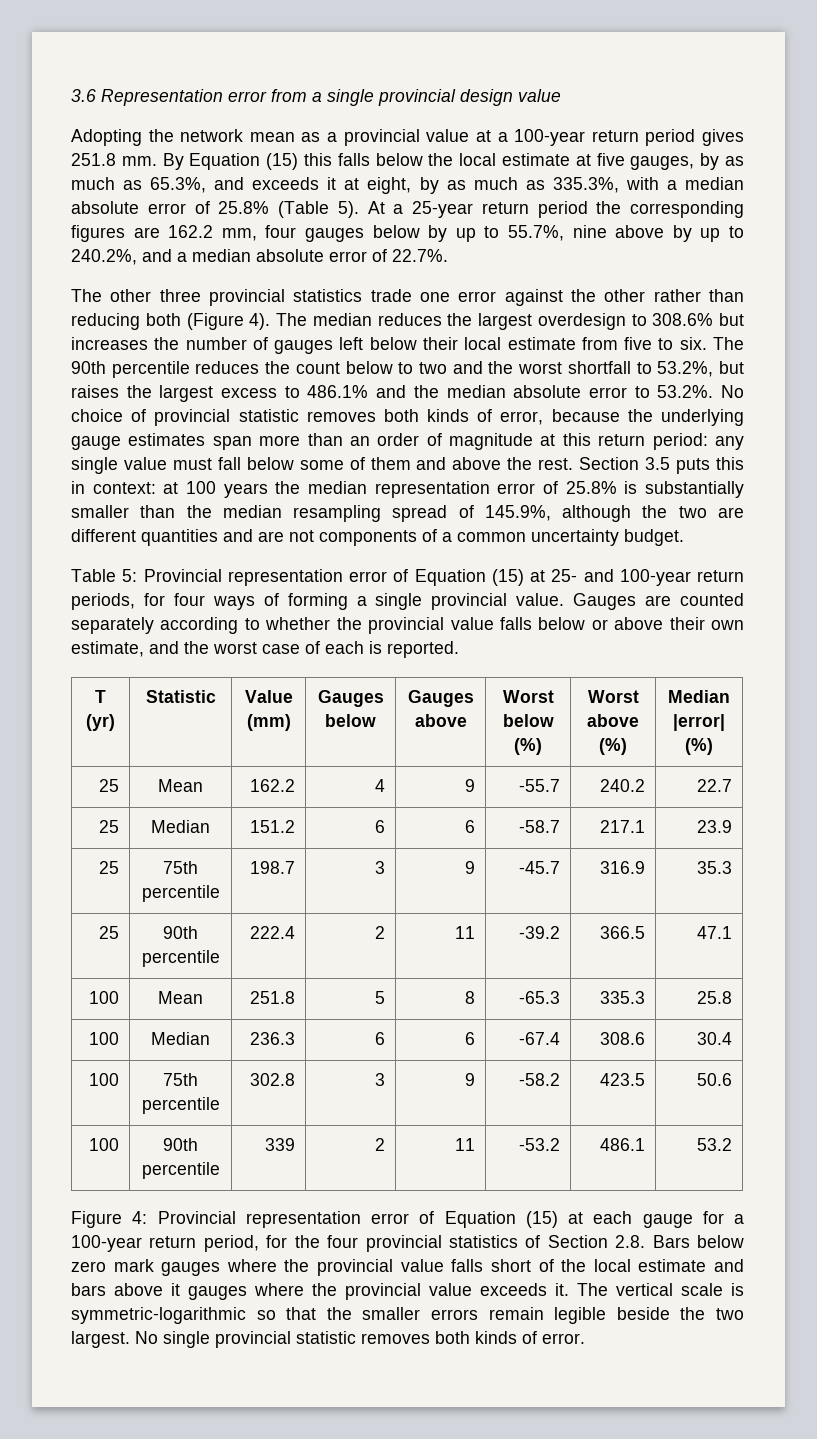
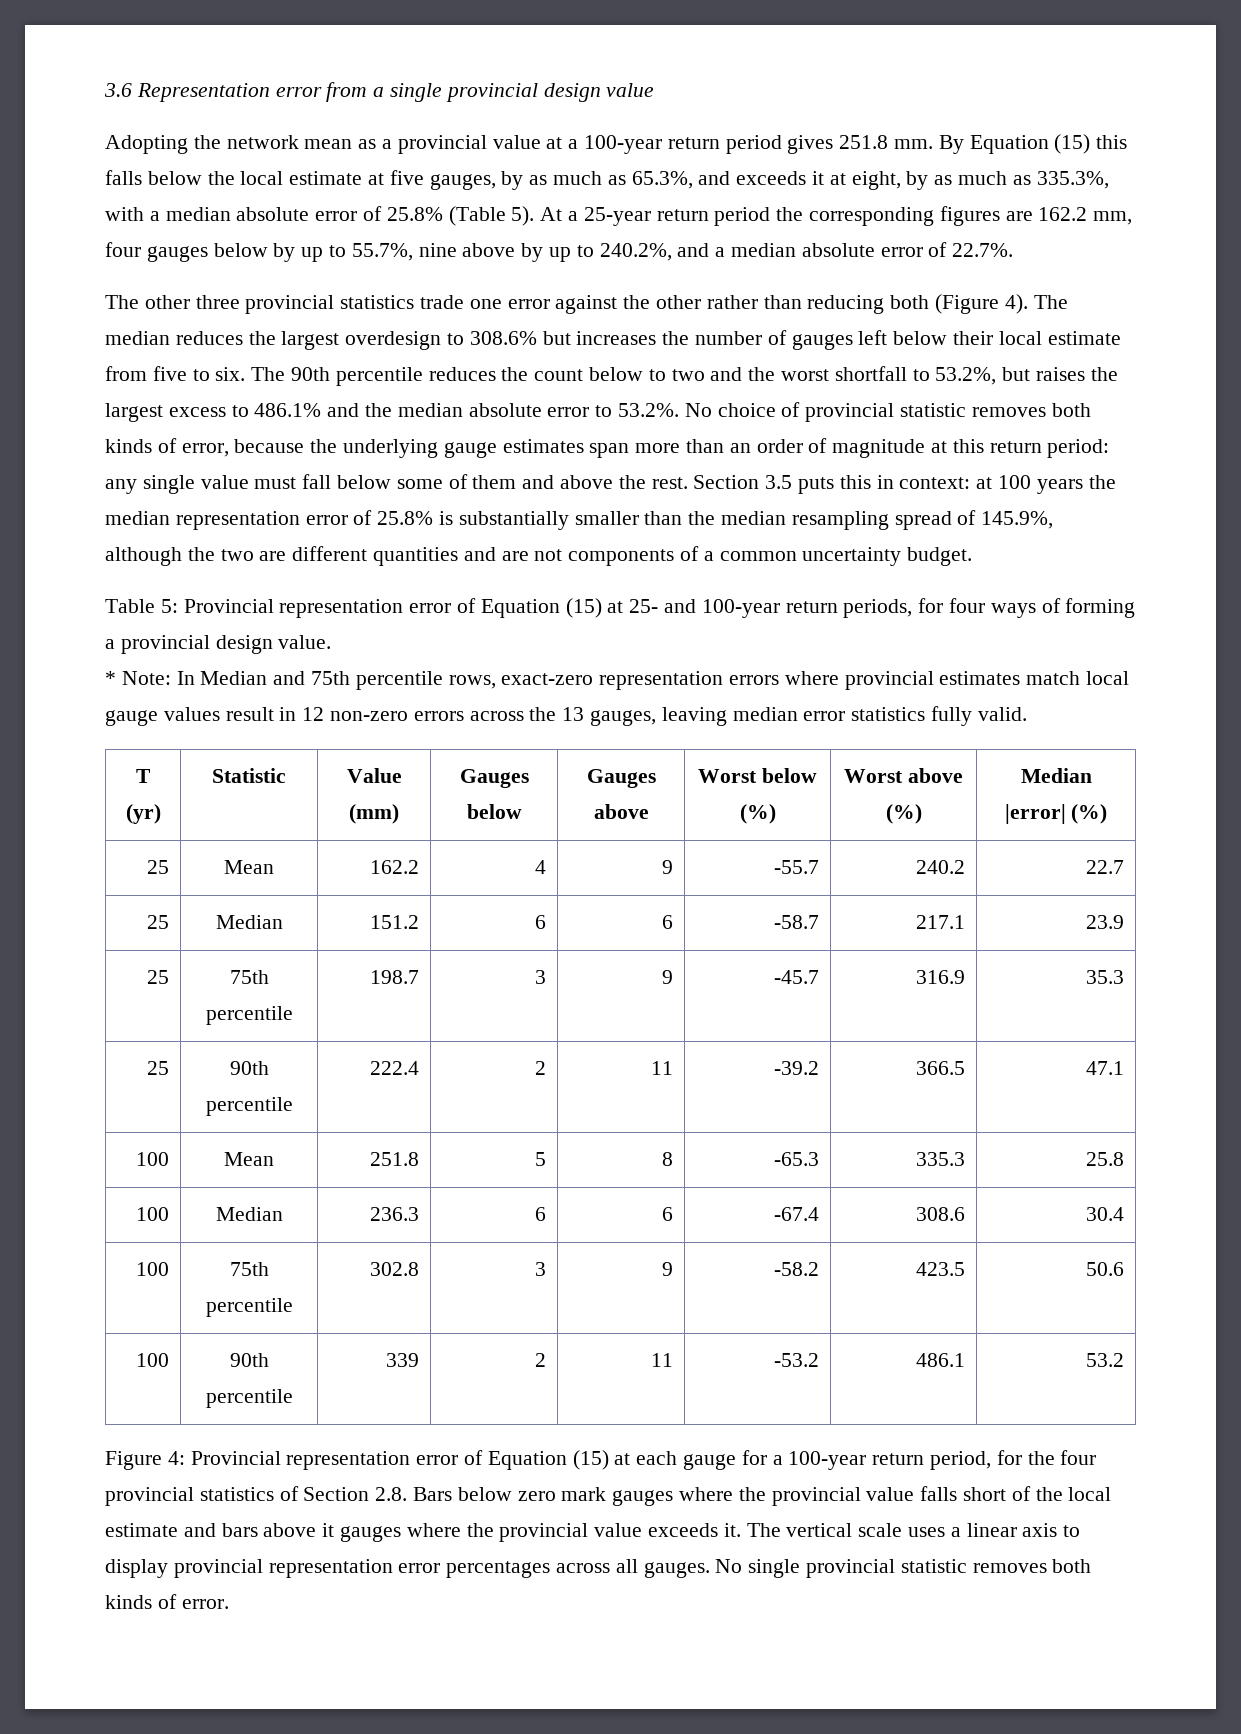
[375,593,508,610] single provincial -> [120,635,273,654] provincial design
[573,593,744,610] [71,617,744,634] [71,641,459,658] Gauges are counted separately according to whether the provincial value falls below or above their own estimate, and the worst case of each is reported. -> [105,671,1130,690] [105,706,1027,726] // * Note: In Median and 75th percentile rows, exact-zero representation errors where provincial estimates match local gauge values result in 12 non-zero errors across the 13 gauges, leaving median error statistics fully valid.
[731,1283,744,1296] [71,1307,745,1324] [71,1331,130,1348] is symmetric-logarithmic so that the smaller errors remain legible beside the two largest. -> [908,1523,1081,1537] [105,1559,710,1578] uses a linear axis to display provincial representation error percentages across all gauges.

